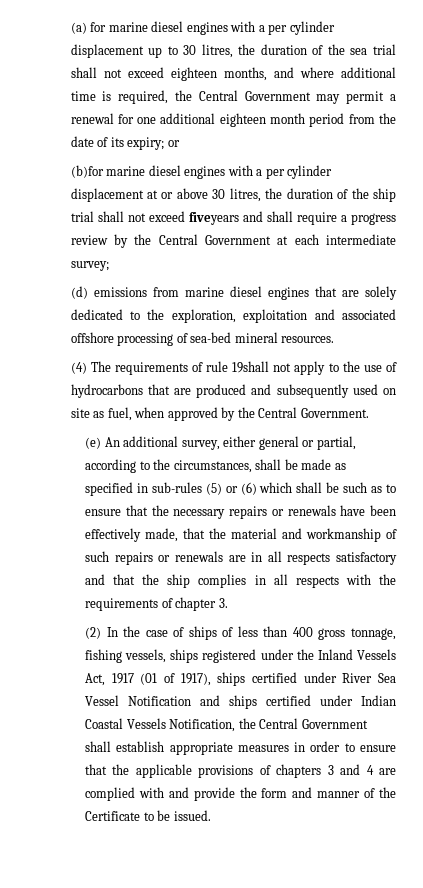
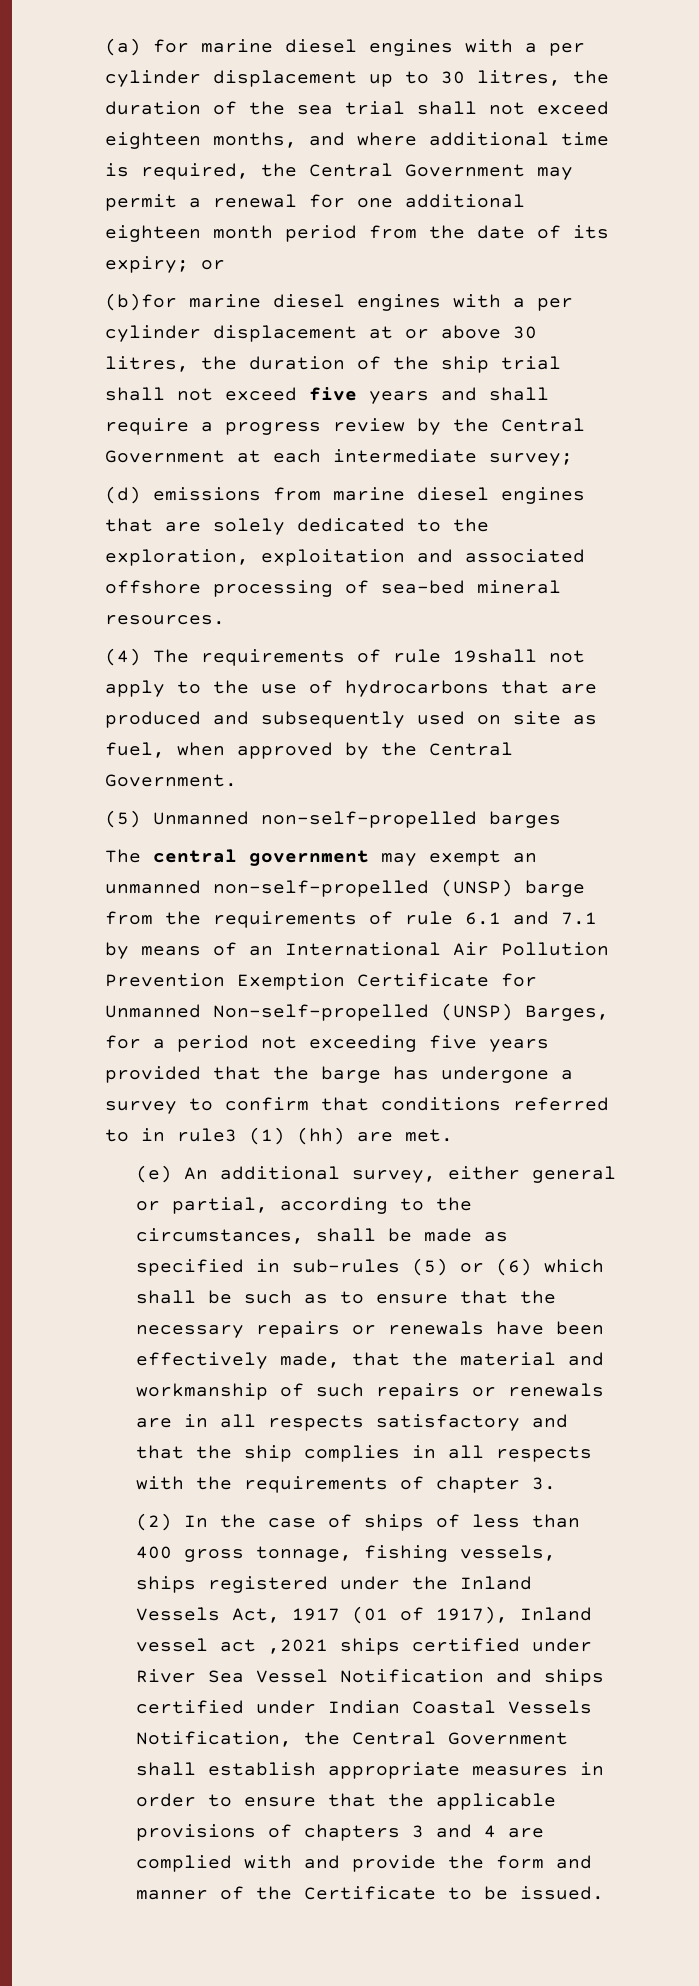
[188,212,239,225] fiveyears -> [309,387,430,404] five years
(369, 413) none -> [105,810,562,828] [105,849,538,866] [105,879,586,897] [105,911,598,928] [105,942,610,959] [105,973,538,990] [105,1003,610,1021] [105,1035,550,1052] [105,1066,574,1083] [105,1097,610,1114] [105,1127,454,1145] // (5) Unmanned non-self-propelled barges // The central government may exempt an unmanned non-self-propelled (UNSP) barge from the requirements of rule 6.1 and 7.1 by means of an International Air Pollution Prevention Exemption Certificate for Unmanned Non-self-propelled (UNSP) Barges, for a period not exceeding five years provided that the barge has undergone a survey to confirm that conditions referred to in rule3 (1) (hh) are met.
(211, 679) none -> [519,1607,592,1621] [135,1638,328,1654] Inland vessel act ,2021

